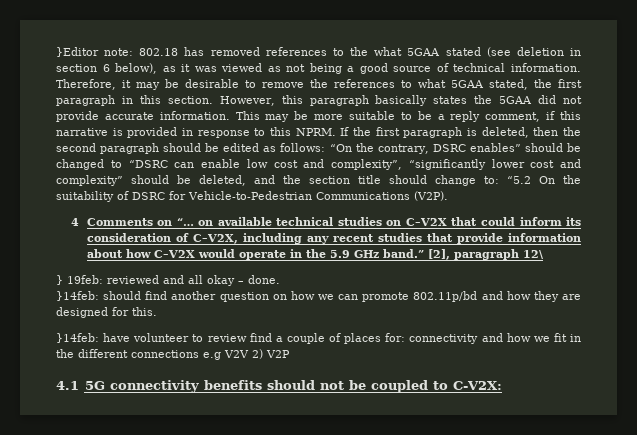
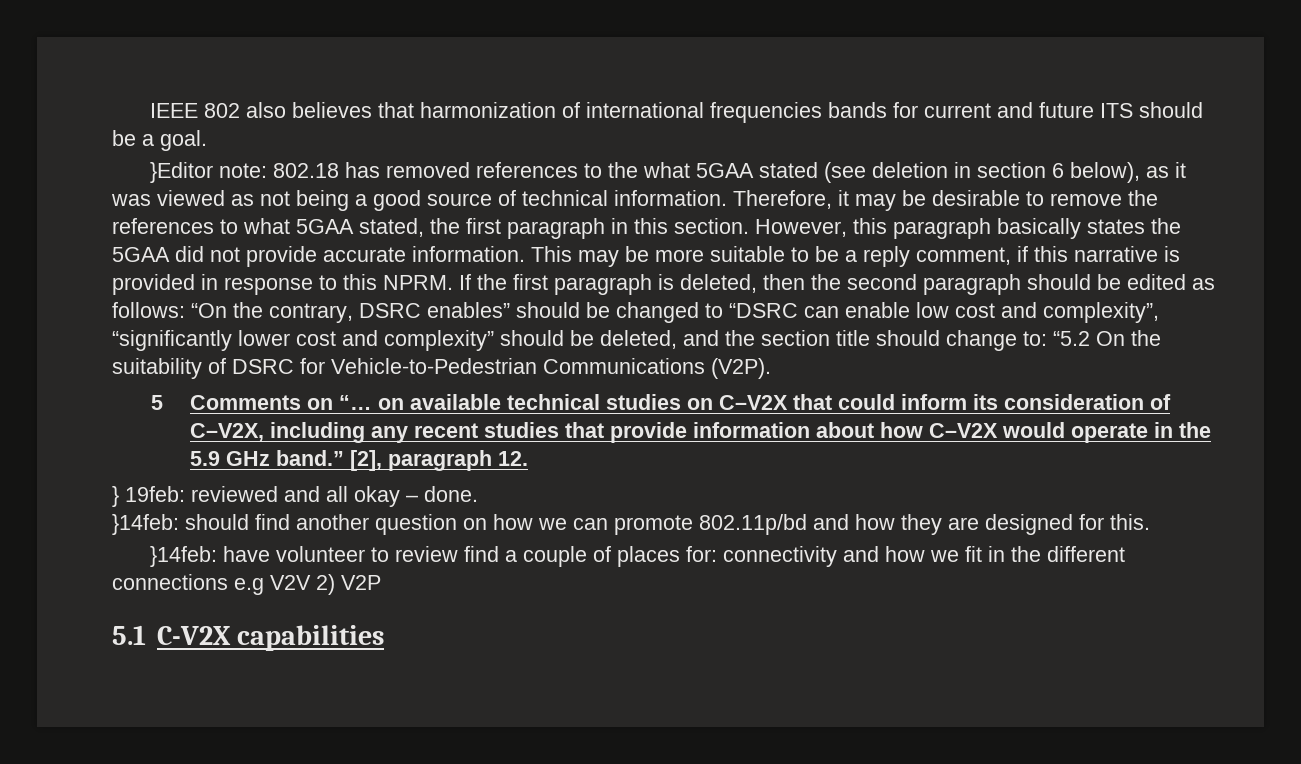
(56, 52) none -> [150,102,1204,123] [112,130,207,151] IEEE 802 also believes that harmonization of international frequencies bands for current and future ITS should be a goal. //
[71,218,80,226] 4 -> [150,395,163,410] 5
[522,250,544,259] 12\ -> [497,451,528,466] 12.
[56,380,502,393] 4.1 5G connectivity benefits should not be coupled to C-V2X: -> [112,625,385,651] 5.1 C-V2X capabilities

